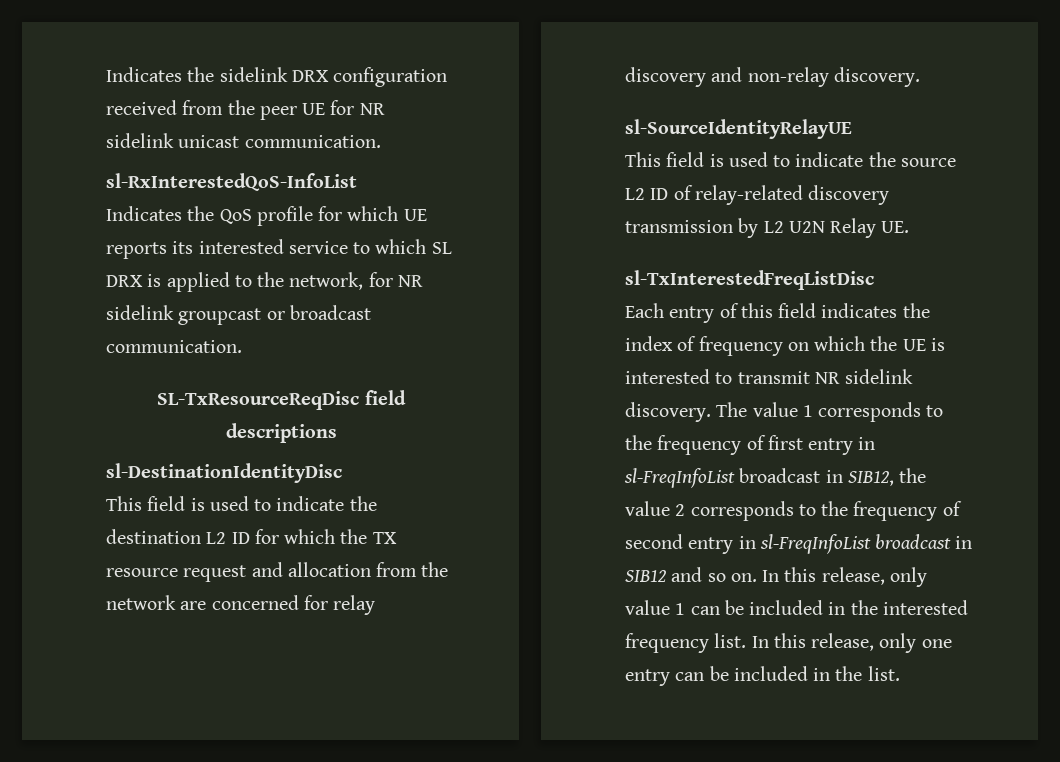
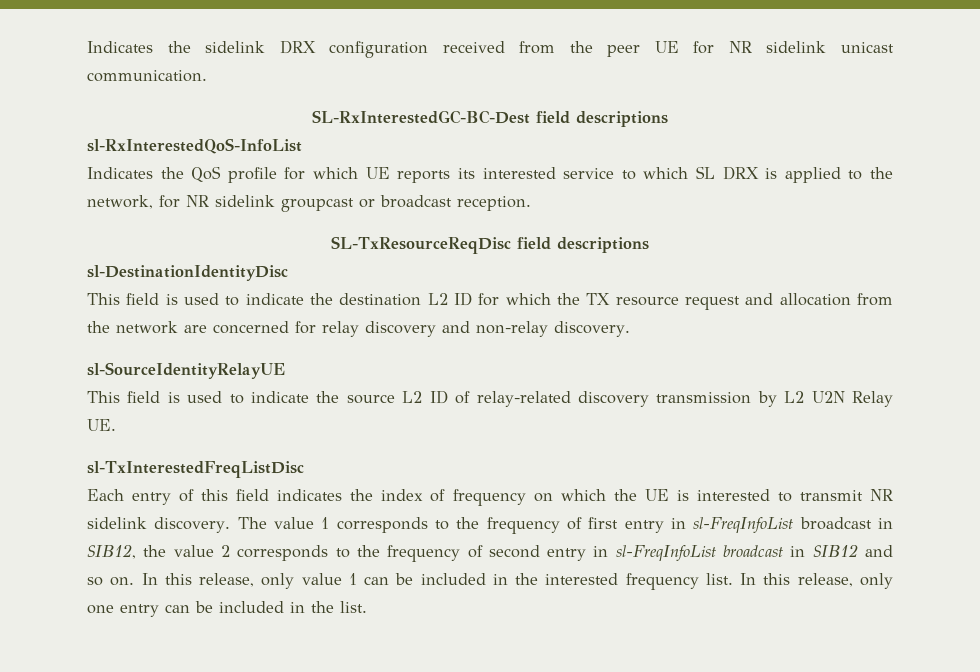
(381, 141) none -> [312,110,668,127] // SL-RxInterestedGC-BC-Dest field descriptions
[106,340,242,353] communication. -> [457,196,531,211] reception.

